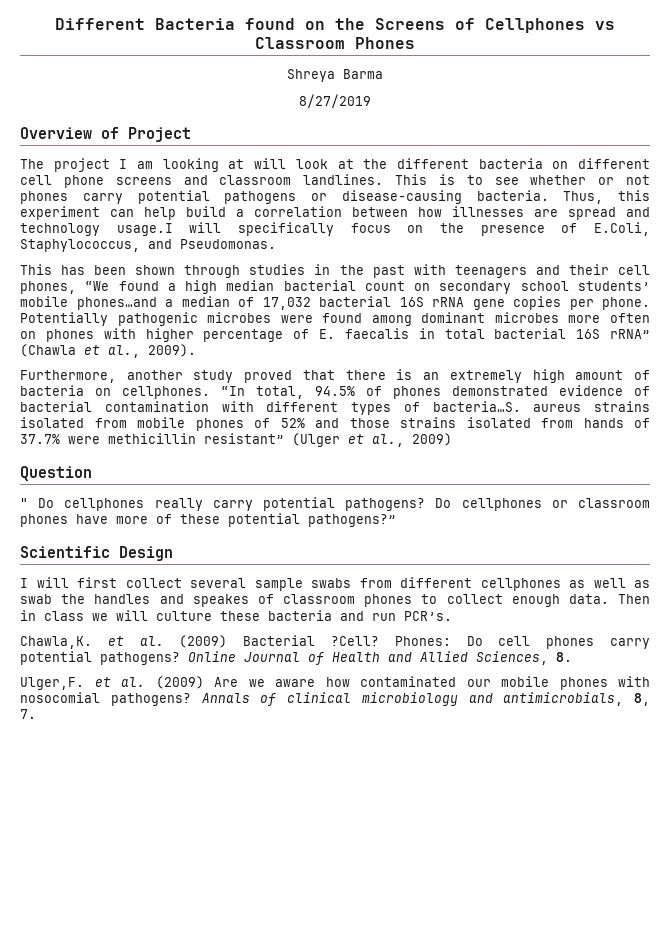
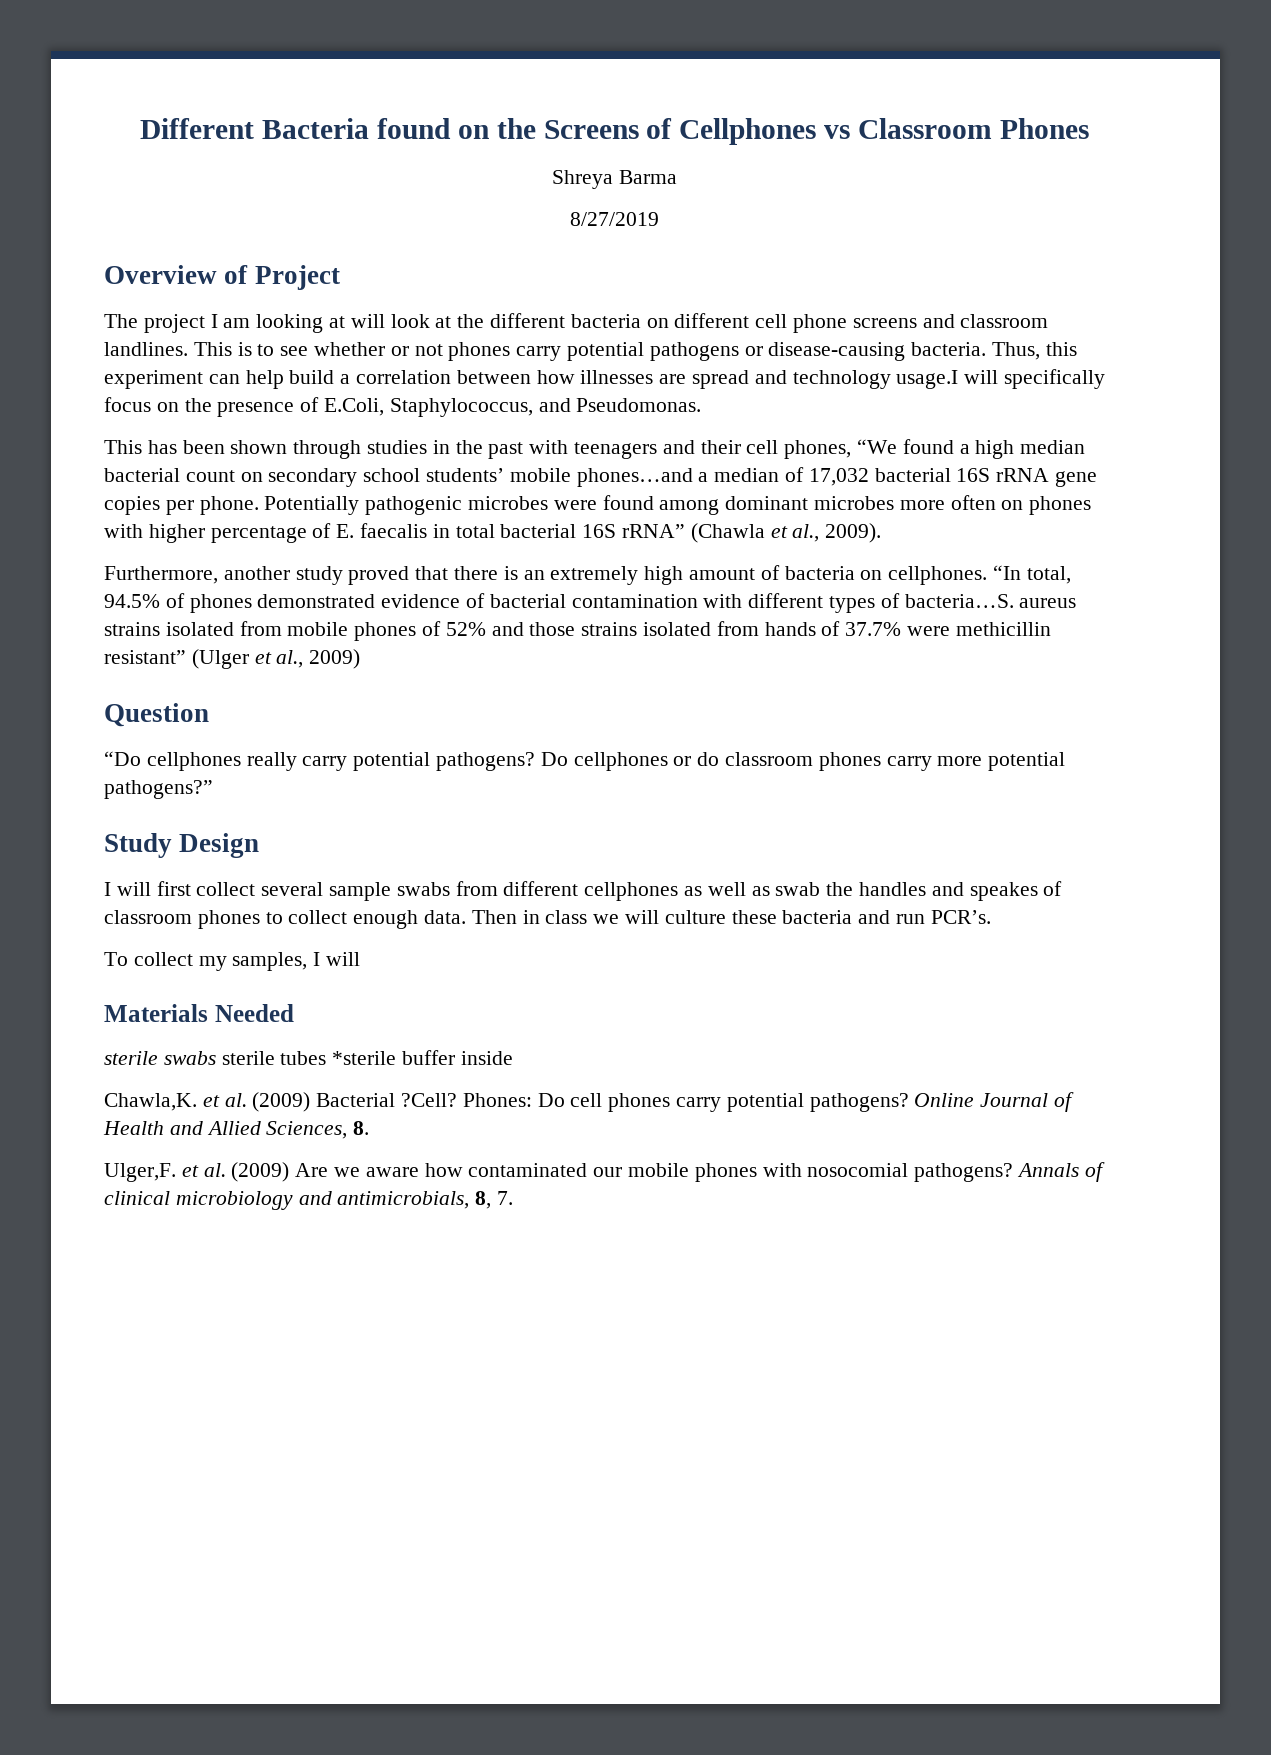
[20,498,55,508] " Do -> [104,751,141,766] “Do
[578,498,650,508] [20,514,220,527] classroom phones have more of these -> [697,752,983,771] do classroom phones carry more
[20,546,110,558] Scientific -> [104,833,172,858] Study
(452, 616) none -> [104,952,361,971] [104,1004,294,1022] [104,1050,513,1065] // To collect my samples, I will // Materials Needed // sterile swabs sterile tubes *sterile buffer inside

